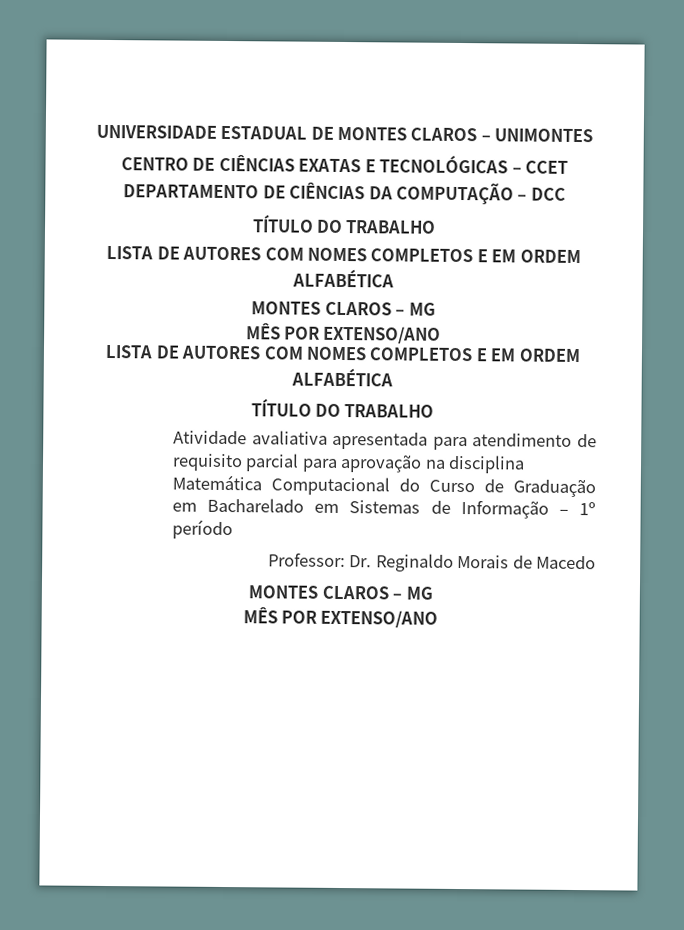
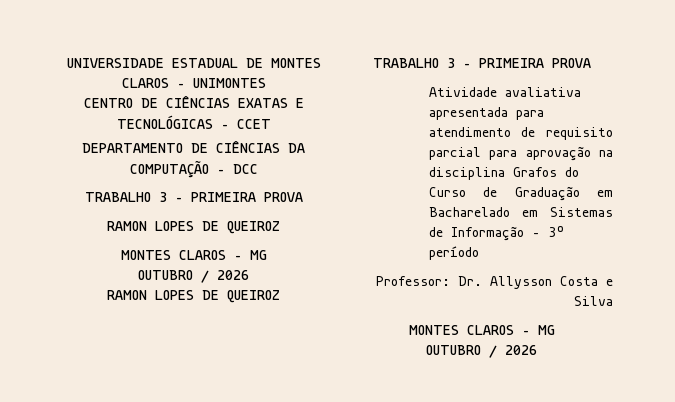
[251,214,437,234] [106,245,581,264] [292,268,394,288] [251,301,436,316] [245,322,442,344] [105,344,581,363] [291,367,393,387] [250,398,435,418] TÍTULO DO TRABALHO // LISTA DE AUTORES COM NOMES COMPLETOS E EM ORDEM ALFABÉTICA // MONTES CLAROS – MG // MÊS POR EXTENSO/ANO // LISTA DE AUTORES COM NOMES COMPLETOS E EM ORDEM ALFABÉTICA // TÍTULO DO TRABALHO -> [84,192,303,202] [107,221,280,234] [120,250,267,260] [138,270,249,283] [107,290,280,303] [372,58,591,68] TRABALHO 3 – PRIMEIRA PROVA // RAMON LOPES DE QUEIROZ // MONTES CLAROS – MG // OUTUBRO / 2026 // RAMON LOPES DE QUEIROZ // TRABALHO 3 – PRIMEIRA PROVA
[171,474,390,496] Matemática Computacional -> [512,167,557,177] Grafos
[579,502,596,516] 1º -> [547,226,564,237] 3º
[375,553,596,572] [248,585,433,600] [242,606,439,628] Reginaldo Morais de Macedo // MONTES CLAROS – MG // MÊS POR EXTENSO/ANO -> [490,276,613,289] [574,296,613,306] [408,325,555,335] [426,345,537,358] Allysson Costa e Silva // MONTES CLAROS – MG // OUTUBRO / 2026

